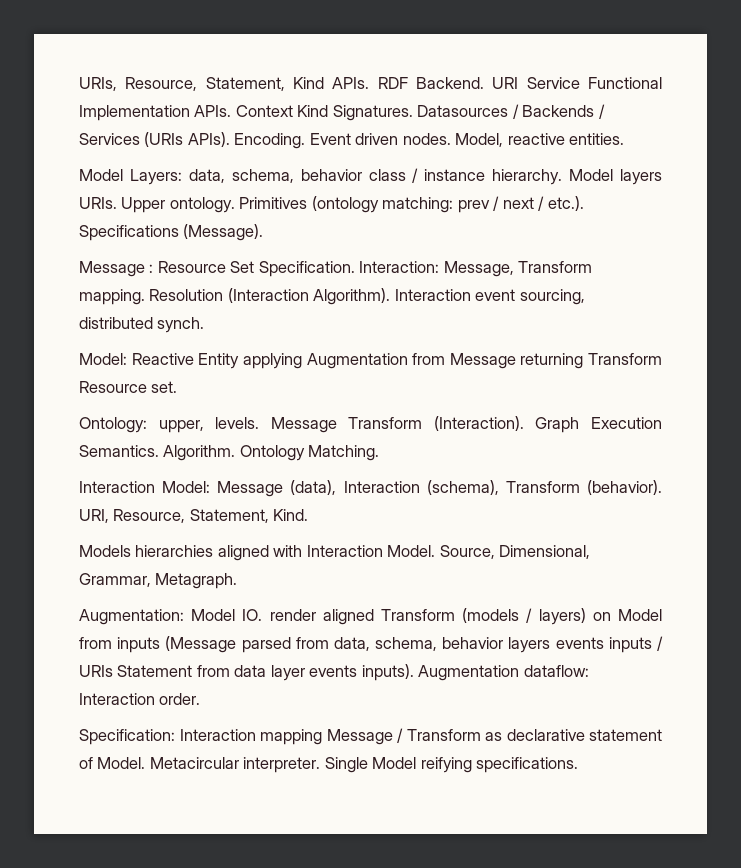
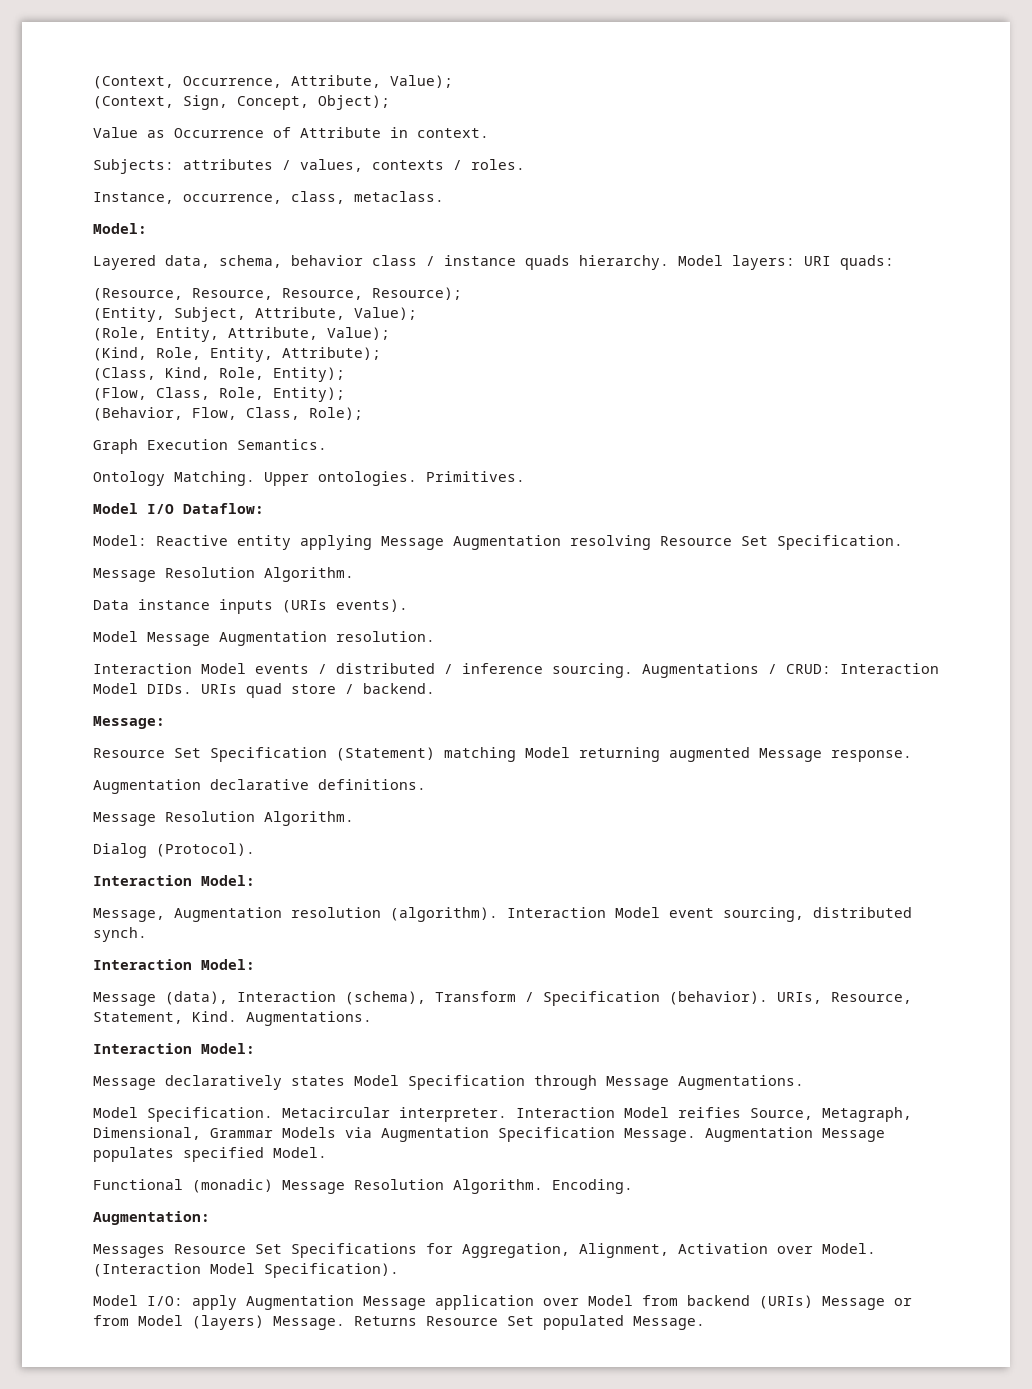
[79,77,662,91] [79,104,605,121] [79,132,625,149] [79,169,182,185] URIs, Resource, Statement, Kind APIs. RDF Backend. URI Service Functional Implementation APIs. Context Kind Signatures. Datasources / Backends / Services (URIs APIs). Encoding. Event driven nodes. Model, reactive entities. // Model Layers: -> [93,75,453,89] [93,95,390,110] [93,127,489,138] [93,159,525,174] [93,191,444,204] [93,223,147,234] [93,255,156,270] (Context, Occurrence, Attribute, Value); // (Context, Sign, Concept, Object); // Value as Occurrence of Attribute in context. // Subjects: attributes / values, contexts / roles. // Instance, occurrence, class, metaclass. // Model: // Layered
(486, 175) none -> [525,255,570,270] quads
[619,169,662,185] [79,196,584,213] [79,224,264,241] [79,261,593,277] [79,288,585,305] [79,317,205,333] [79,353,662,369] [79,381,178,393] [79,416,662,433] [79,445,380,461] [79,481,211,493] layers URIs. Upper ontology. Primitives (ontology matching: prev / next / etc.). Specifications (Message). // Message : Resource Set Specification. Interaction: Message, Transform mapping. Resolution (Interaction Algorithm). Interaction event sourcing, distributed synch. // Model: Reactive Entity applying Augmentation from Message returning Transform Resource set. // Ontology: upper, levels. Message Transform (Interaction). Graph Execution Semantics. Algorithm. Ontology Matching. // Interaction Model: -> [732,255,894,270] [93,287,462,301] [93,307,417,322] [93,327,390,342] [93,347,381,362] [93,367,345,382] [93,387,345,402] [93,407,363,421] [93,439,327,454] [93,471,525,486] [93,503,264,514] [93,535,903,550] [93,567,354,582] [93,599,408,614] [93,631,435,646] [93,663,939,678] [93,683,435,698] [93,716,165,729] [93,747,912,762] [93,779,426,794] [93,811,354,826] [93,843,255,858] [93,875,255,886] [93,907,912,922] [93,927,147,942] [93,959,255,970] layers: URI quads: // (Resource, Resource, Resource, Resource); // (Entity, Subject, Attribute, Value); // (Role, Entity, Attribute, Value); // (Kind, Role, Entity, Attribute); // (Class, Kind, Role, Entity); // (Flow, Class, Role, Entity); // (Behavior, Flow, Class, Role); // Graph Execution Semantics. // Ontology Matching. Upper ontologies. Primitives. // Model I/O Dataflow: // Model: Reactive entity applying Message Augmentation resolving Resource Set Specification. // Message Resolution Algorithm. // Data instance inputs (URIs events). // Model Message Augmentation resolution. // Interaction Model events / distributed / inference sourcing. Augmentations / CRUD: Interaction Model DIDs. URIs quad store / backend. // Message: // Resource Set Specification (Statement) matching Model returning augmented Message response. // Augmentation declarative definitions. // Message Resolution Algorithm. // Dialog (Protocol). // Interaction Model: // Message, Augmentation resolution (algorithm). Interaction Model event sourcing, distributed synch. // Interaction Model: //
[587,480,663,495] [79,509,109,523] (behavior). URI, -> [525,991,822,1006] / Specification (behavior). URIs,
[79,545,591,561] [79,573,238,589] [79,608,663,625] [79,636,663,653] [79,664,589,681] [79,693,201,705] [79,728,662,745] [79,757,579,773] // Models hierarchies aligned with Interaction Model. Source, Dimensional, Grammar, Metagraph. // Augmentation: Model IO. render aligned Transform (models / layers) on Model from inputs (Message parsed from data, schema, behavior layers events inputs / URIs Statement from data layer events inputs). Augmentation dataflow: Interaction order. // Specification: Interaction mapping Message / Transform as declarative statement of Model. Metacircular interpreter. Single Model reifying specifications. -> [246,1011,372,1026] [93,1043,255,1054] [93,1075,804,1090] [93,1107,912,1122] [93,1127,885,1142] [93,1147,327,1162] [93,1179,633,1194] [93,1211,210,1225] [93,1243,876,1258] [93,1263,399,1278] [93,1295,912,1310] [93,1315,705,1330] Augmentations. // Interaction Model: // Message declaratively states Model Specification through Message Augmentations. // Model Specification. Metacircular interpreter. Interaction Model reifies Source, Metagraph, Dimensional, Grammar Models via Augmentation Specification Message. Augmentation Message populates specified Model. // Functional (monadic) Message Resolution Algorithm. Encoding. // Augmentation: // Messages Resource Set Specifications for Aggregation, Alignment, Activation over Model. (Interaction Model Specification). // Model I/O: apply Augmentation Message application over Model from backend (URIs) Message or from Model (layers) Message. Returns Resource Set populated Message.

